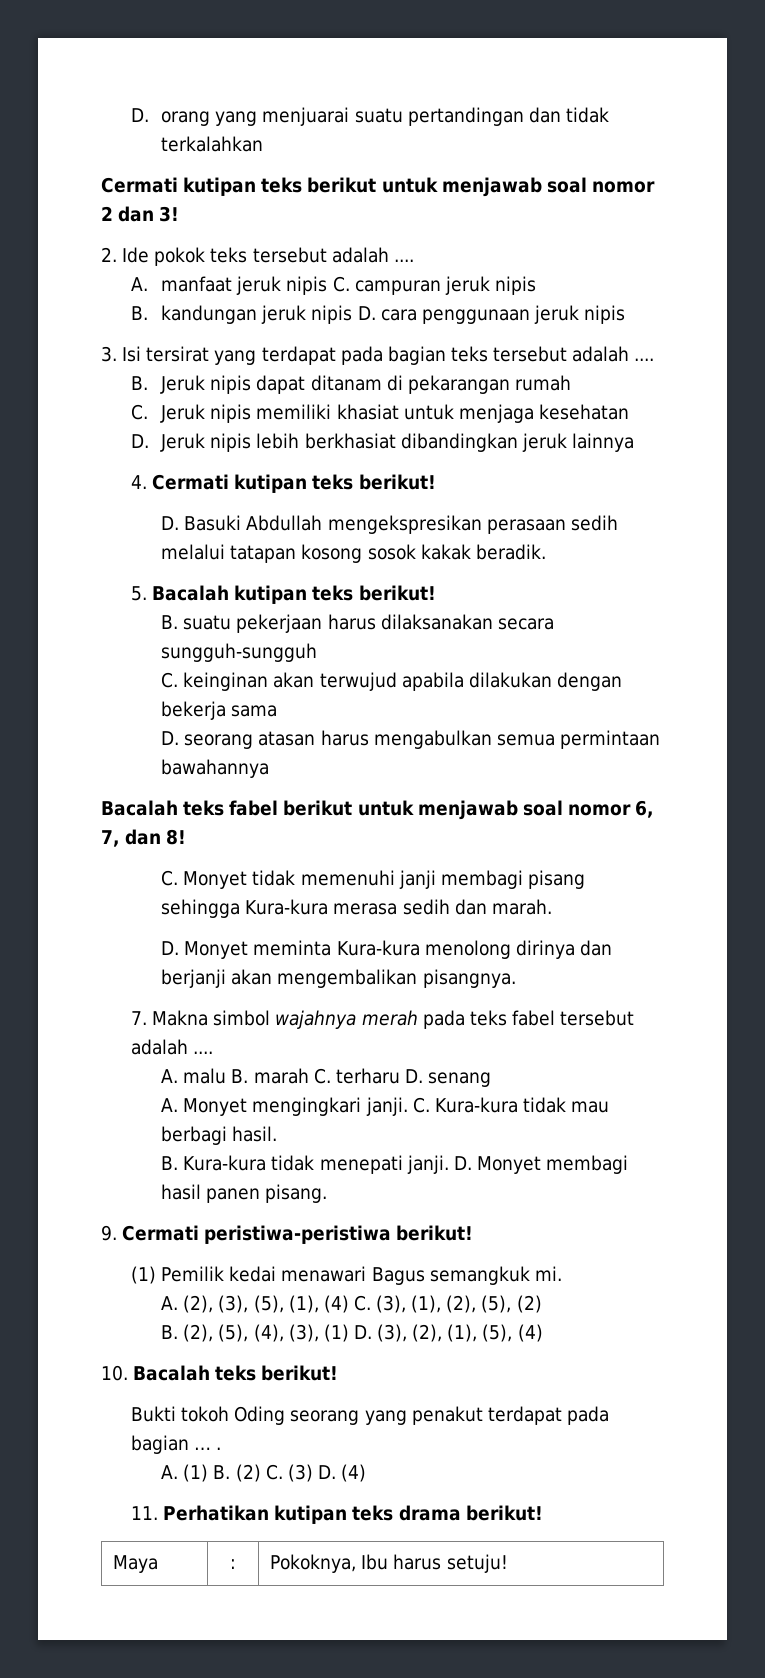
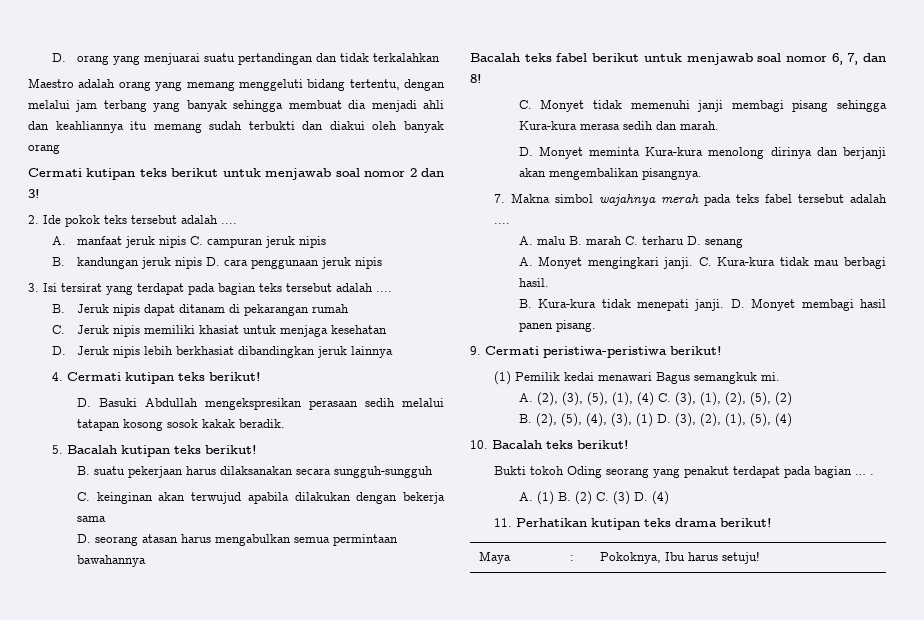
(264, 144) none -> [28,78,445,91] [28,100,445,112] [28,121,444,133] [28,144,60,154] // Maestro adalah orang yang memang menggeluti bidang tertentu, dengan melalui jam terbang yang banyak sehingga membuat dia menjadi ahli dan keahliannya itu memang sudah terbukti dan diakui oleh banyak orang

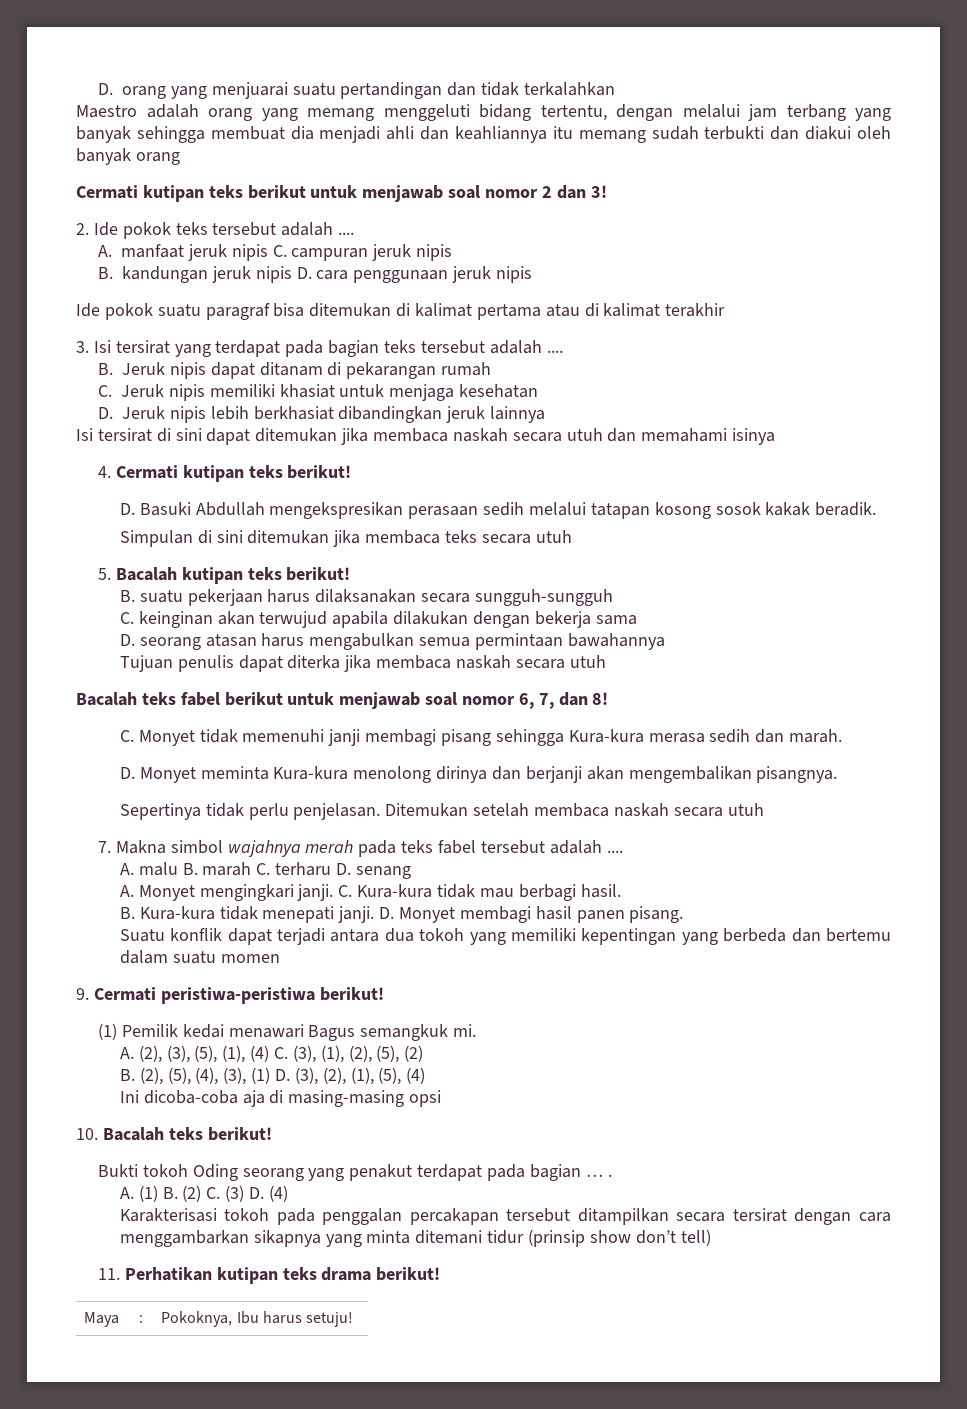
(382, 263) none -> [76,303,726,320] // Ide pokok suatu paragraf bisa ditemukan di kalimat pertama atau di kalimat terakhir
(393, 352) none -> [76,428,776,445] // Isi tersirat di sini dapat ditemukan jika membaca naskah secara utuh dan memahami isinya
(285, 423) none -> [119,530,572,547] // Simpulan di sini ditemukan jika membaca teks secara utuh
(146, 561) none -> [119,655,606,672] // Tujuan penulis dapat diterka jika membaca naskah secara utuh
(702, 174) none -> [119,803,764,820] // Sepertinya tidak perlu penjelasan. Ditemukan setelah membaca naskah secara utuh
(596, 326) none -> [119,928,892,945] [119,950,280,964] // Suatu konflik dapat terjadi antara dua tokoh yang memiliki kepentingan yang berbeda dan bertemu dalam suatu momen
(792, 420) none -> [119,1090,442,1107] // Ini dicoba-coba aja di masing-masing opsi
(669, 498) none -> [119,1208,891,1225] [119,1229,711,1247] // Karakterisasi tokoh pada penggalan percakapan tersebut ditampilkan secara tersirat dengan cara menggambarkan sikapnya yang minta ditemani tidur (prinsip show don’t tell)

